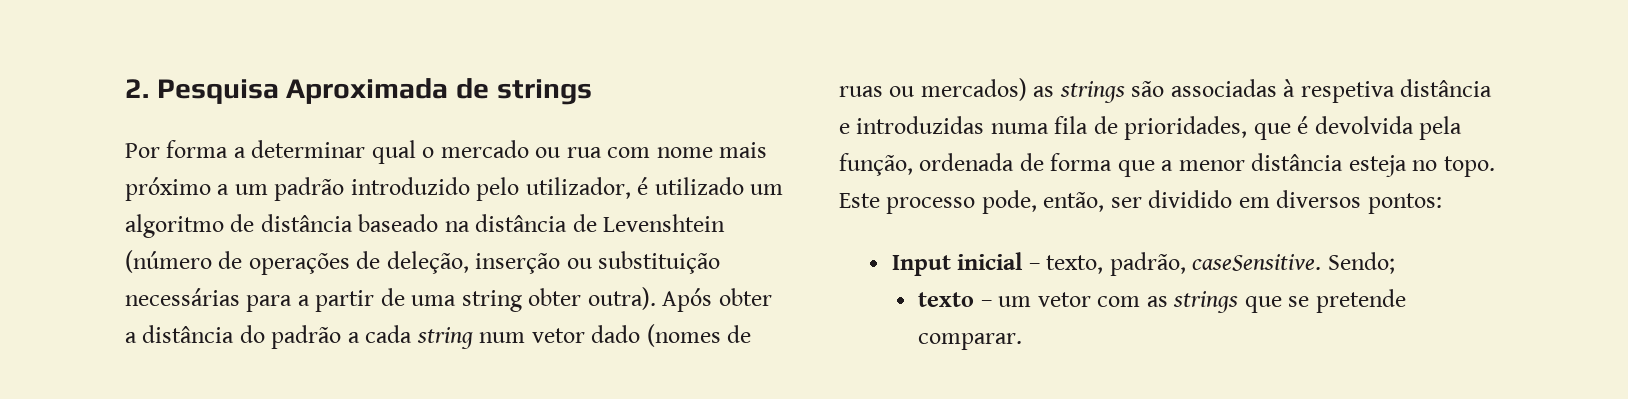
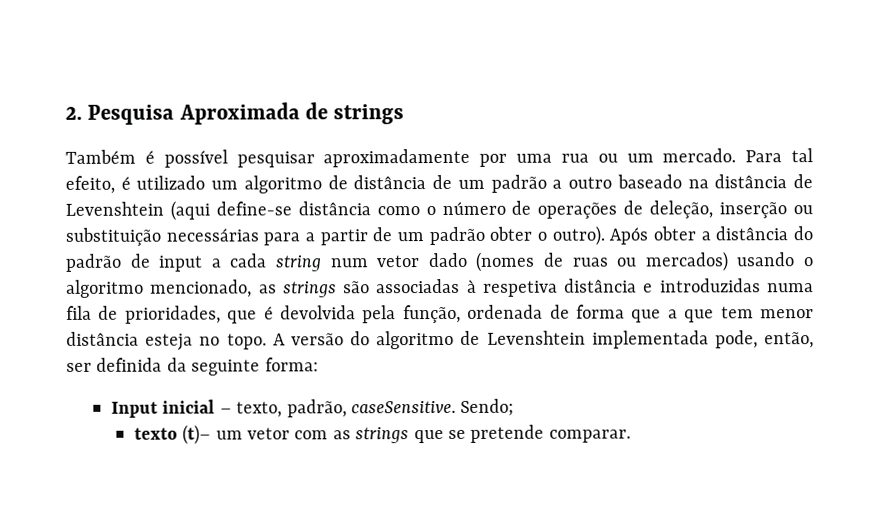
[125,140,768,164] [125,177,631,201] Por forma a determinar qual o mercado ou rua com nome mais próximo a um padrão introduzido pelo utilizador, -> [65,148,814,168] [65,175,115,194] Também é possível pesquisar aproximadamente por uma rua ou um mercado. Para tal efeito,
(353, 223) none -> [432,174,613,193] de um padrão a outro
[125,250,212,273] (número -> [169,200,506,221] (aqui define-se distância como o número
[411,287,656,312] uma string obter outra). -> [397,225,605,246] um padrão obter o outro).
(342, 337) none -> [129,253,204,272] de input
(1027, 89) none -> [736,252,815,267] [66,279,253,298] usando o algoritmo mencionado,
(1174, 165) none -> [684,306,754,323] que tem
[839,190,1442,214] Este processo pode, então, ser dividido em diversos pontos: -> [272,330,814,350] [66,357,319,376] A versão do algoritmo de Levenshtein implementada pode, então, ser definida da seguinte forma:
[980,300,992,307] – -> [182,424,212,445] (t)–

